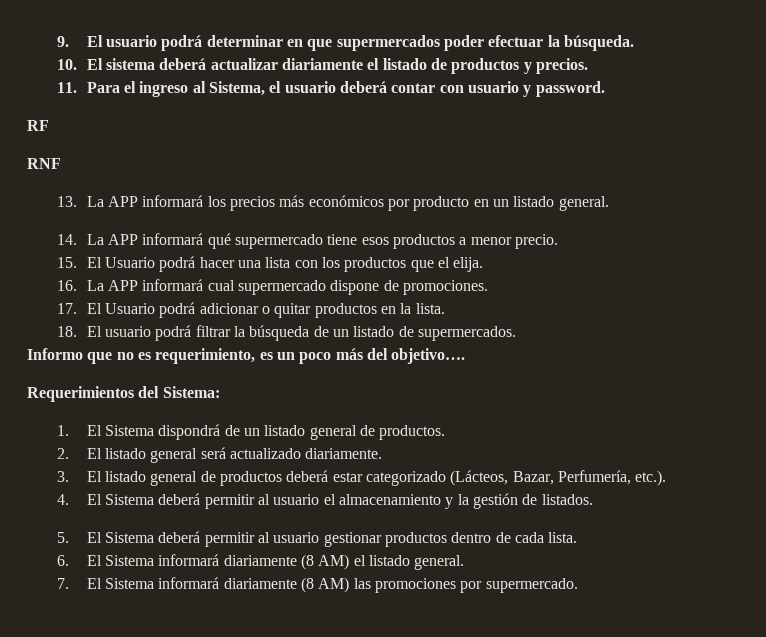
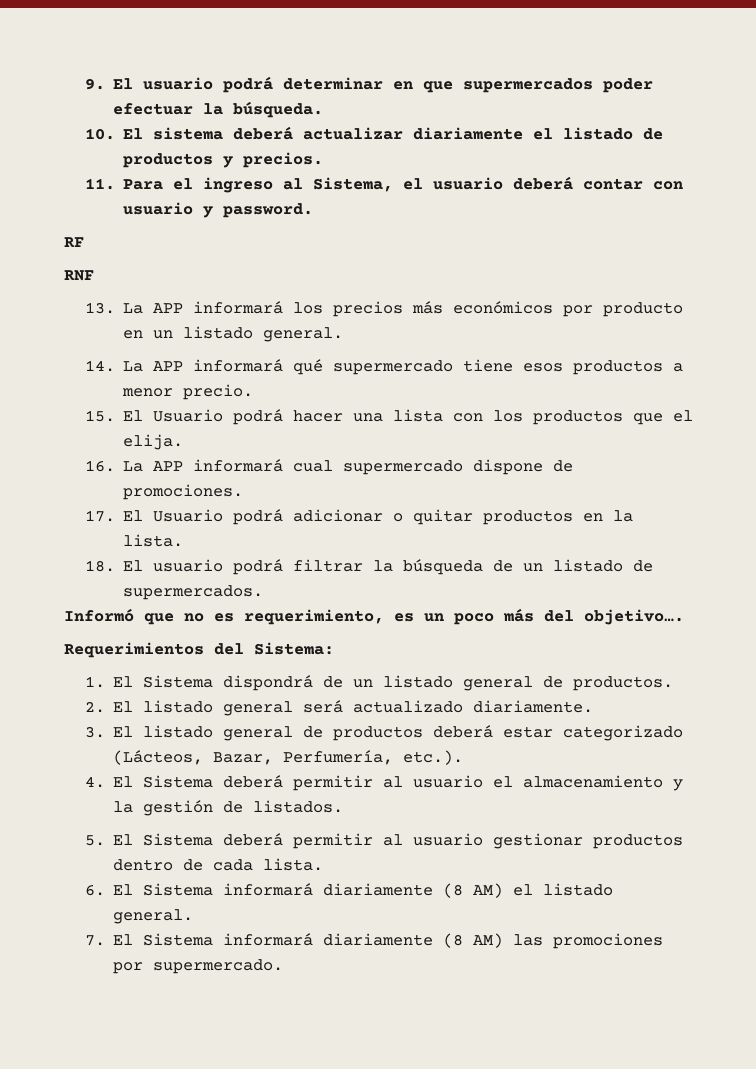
[27,348,83,360] Informo -> [64,608,134,622] Informó

